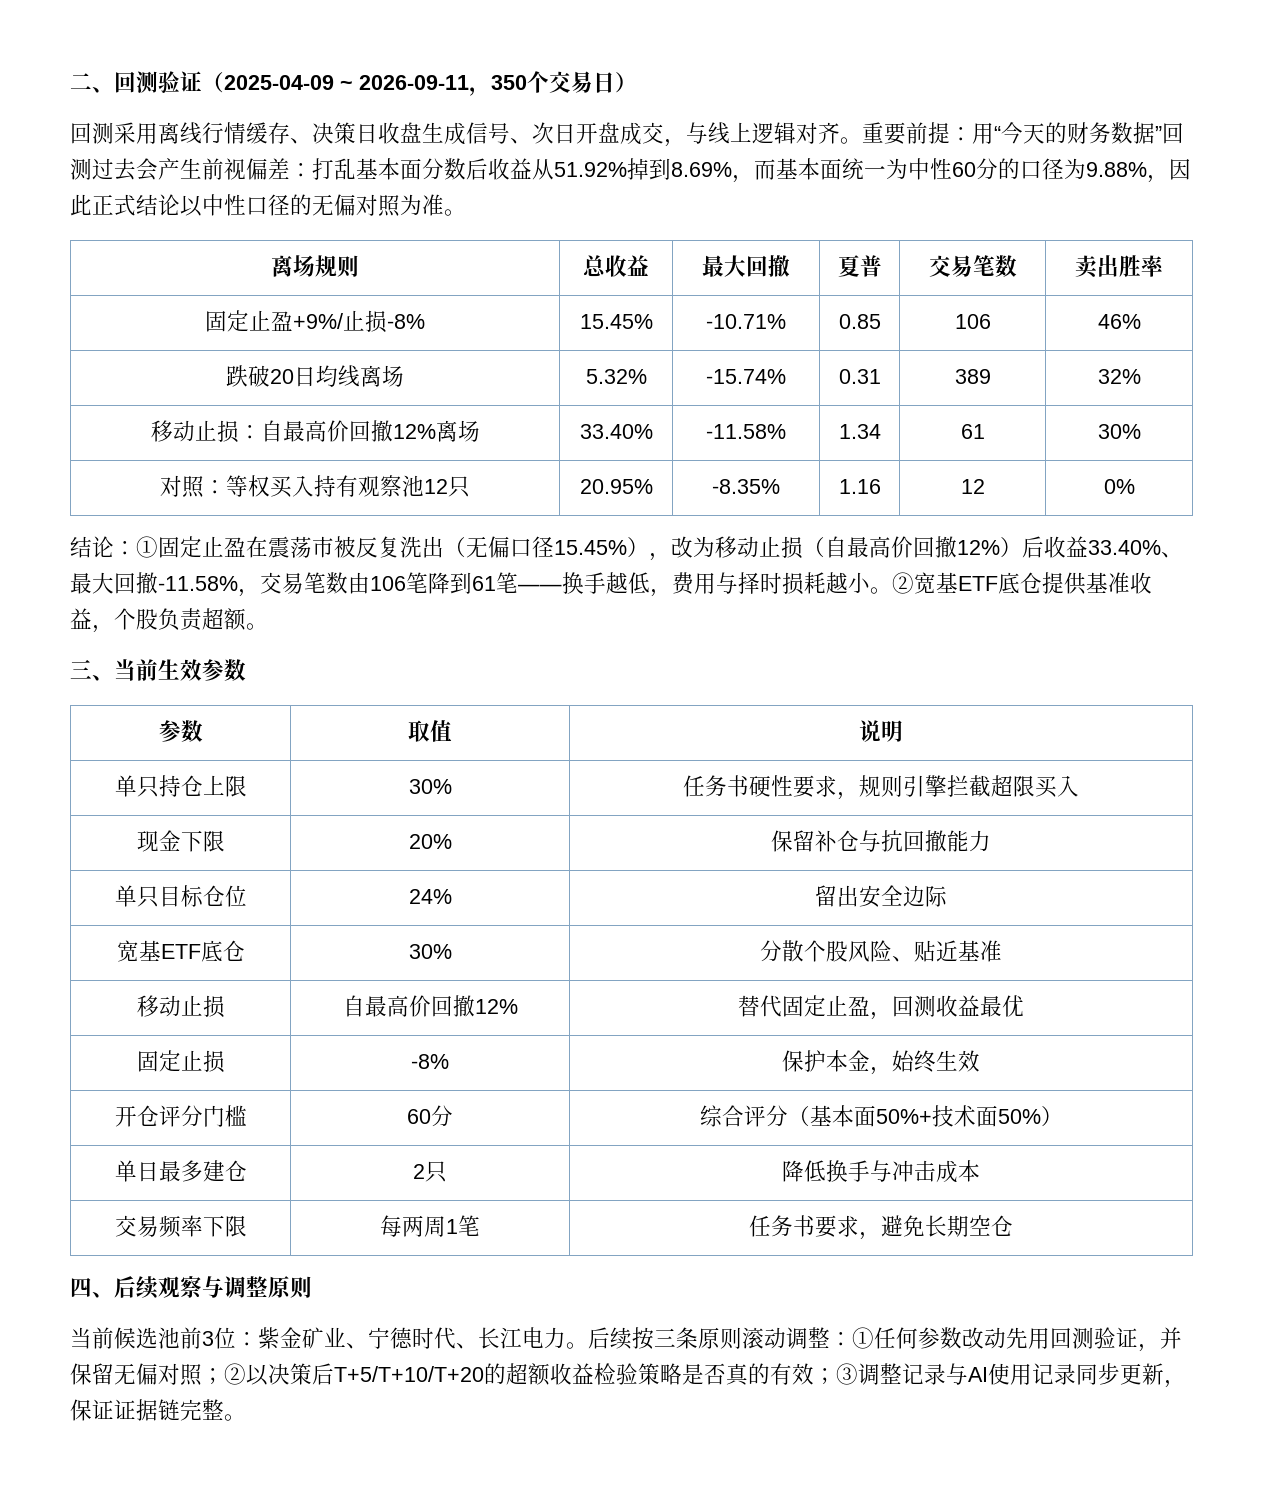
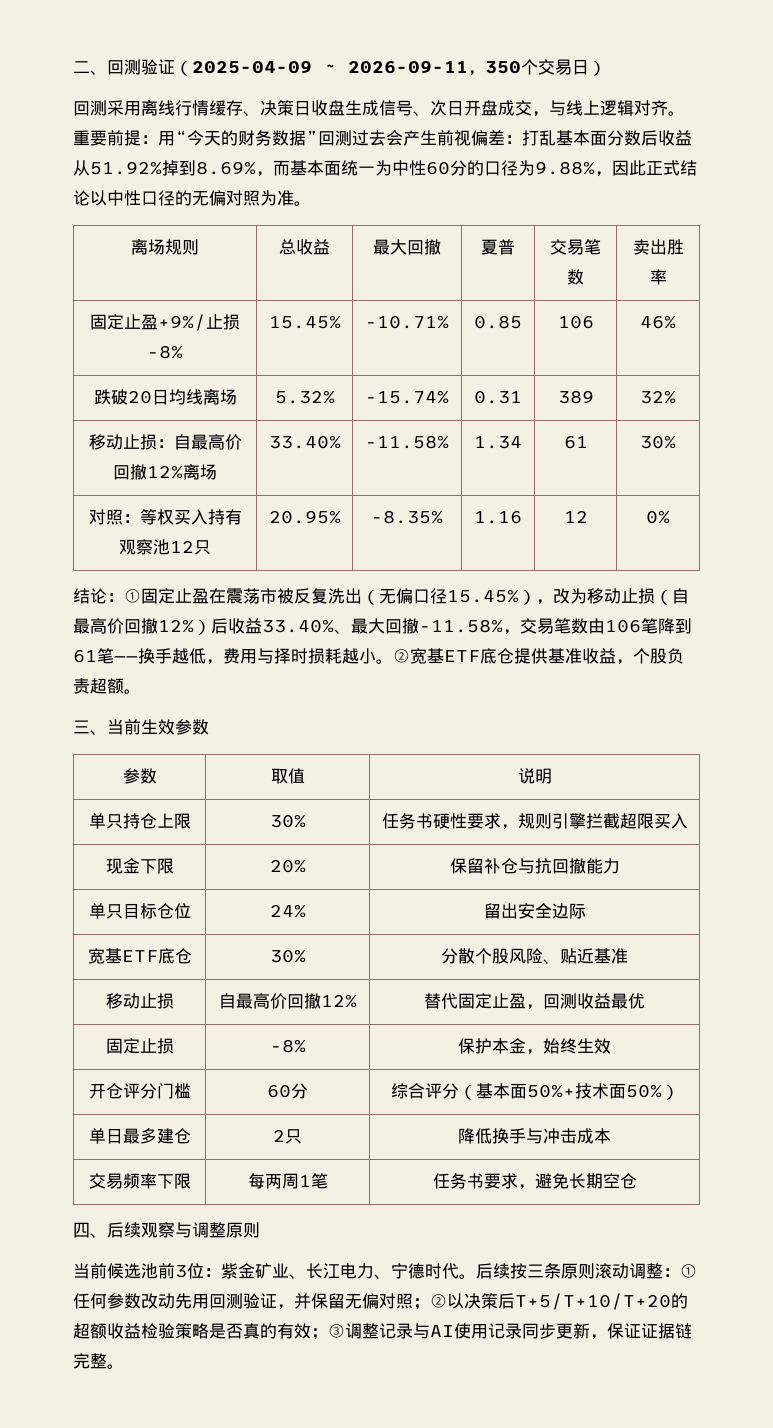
[368,1327,566,1349] 宁德时代、长江电力 -> [306,1263,459,1279] 长江电力、宁德时代

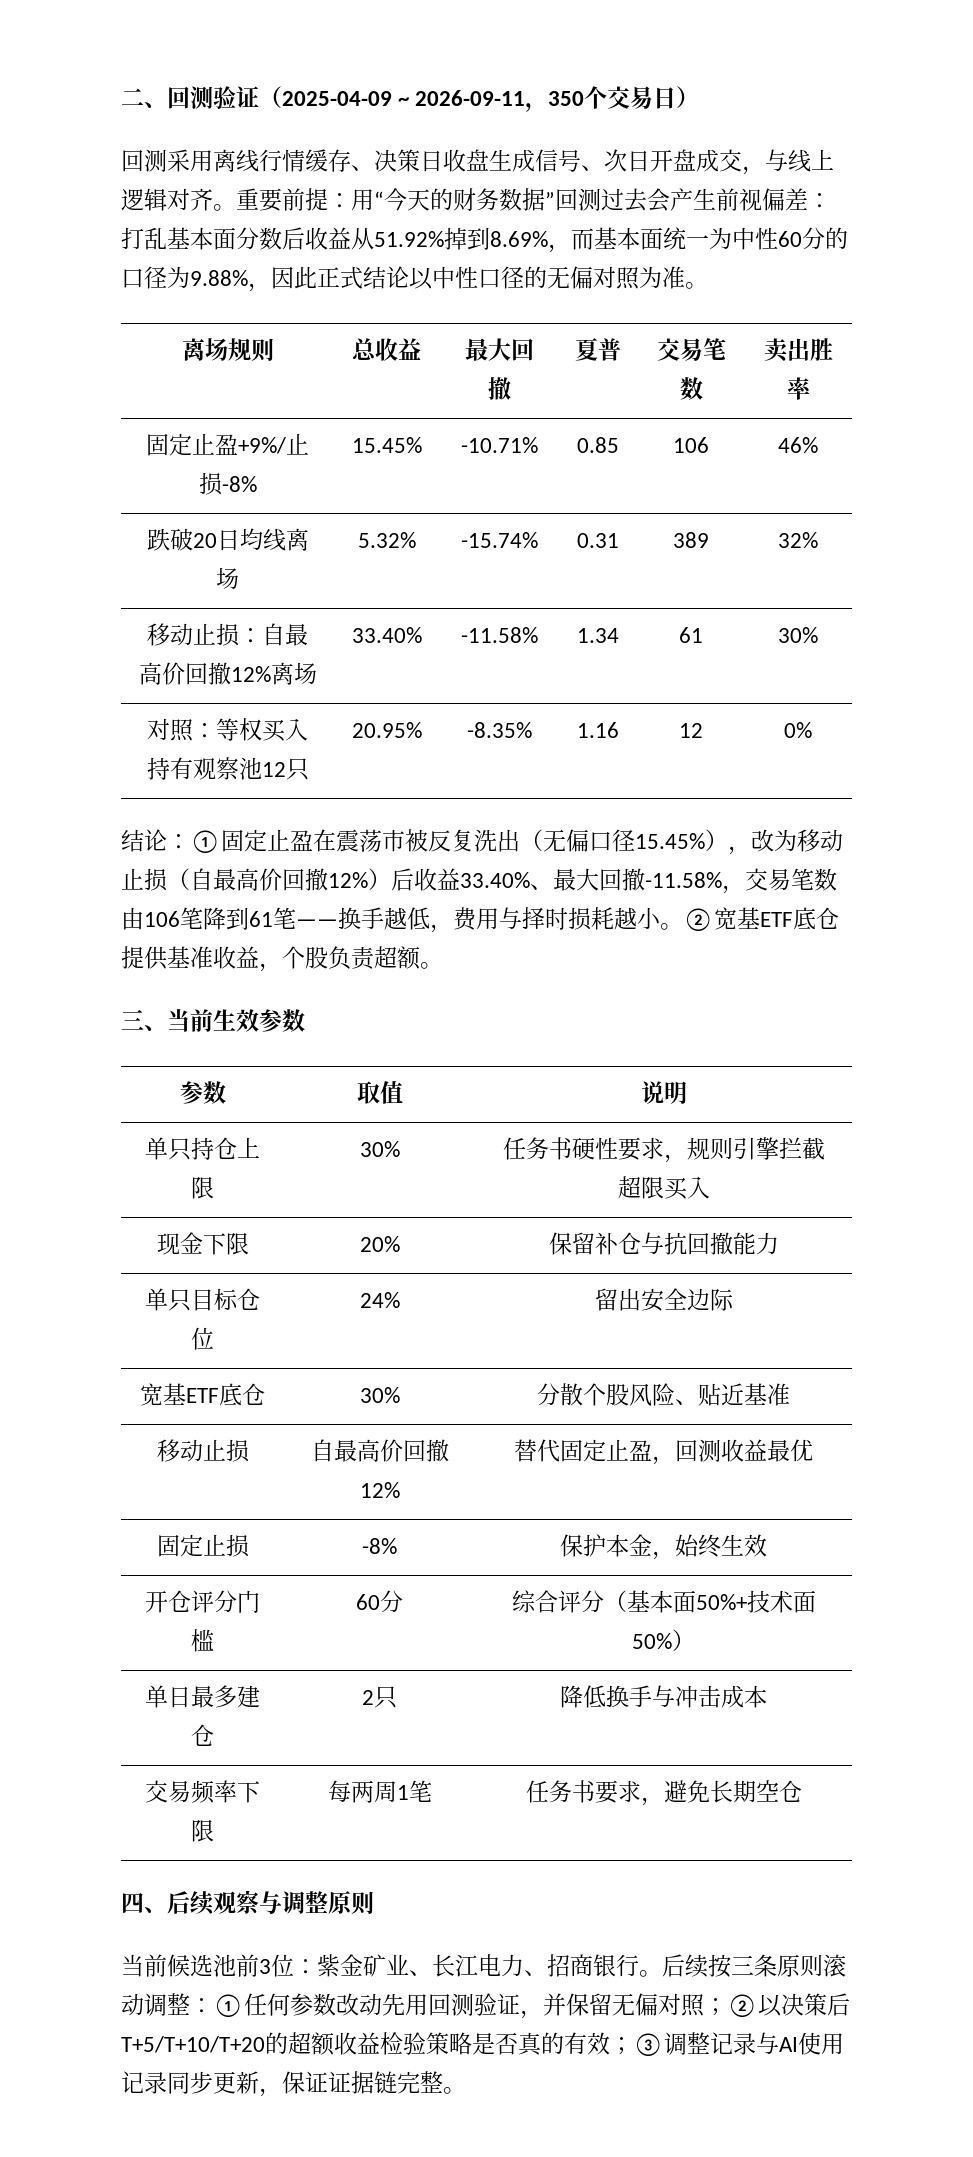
[391,1263,459,1279] 宁德时代 -> [547,1954,639,1977] 招商银行

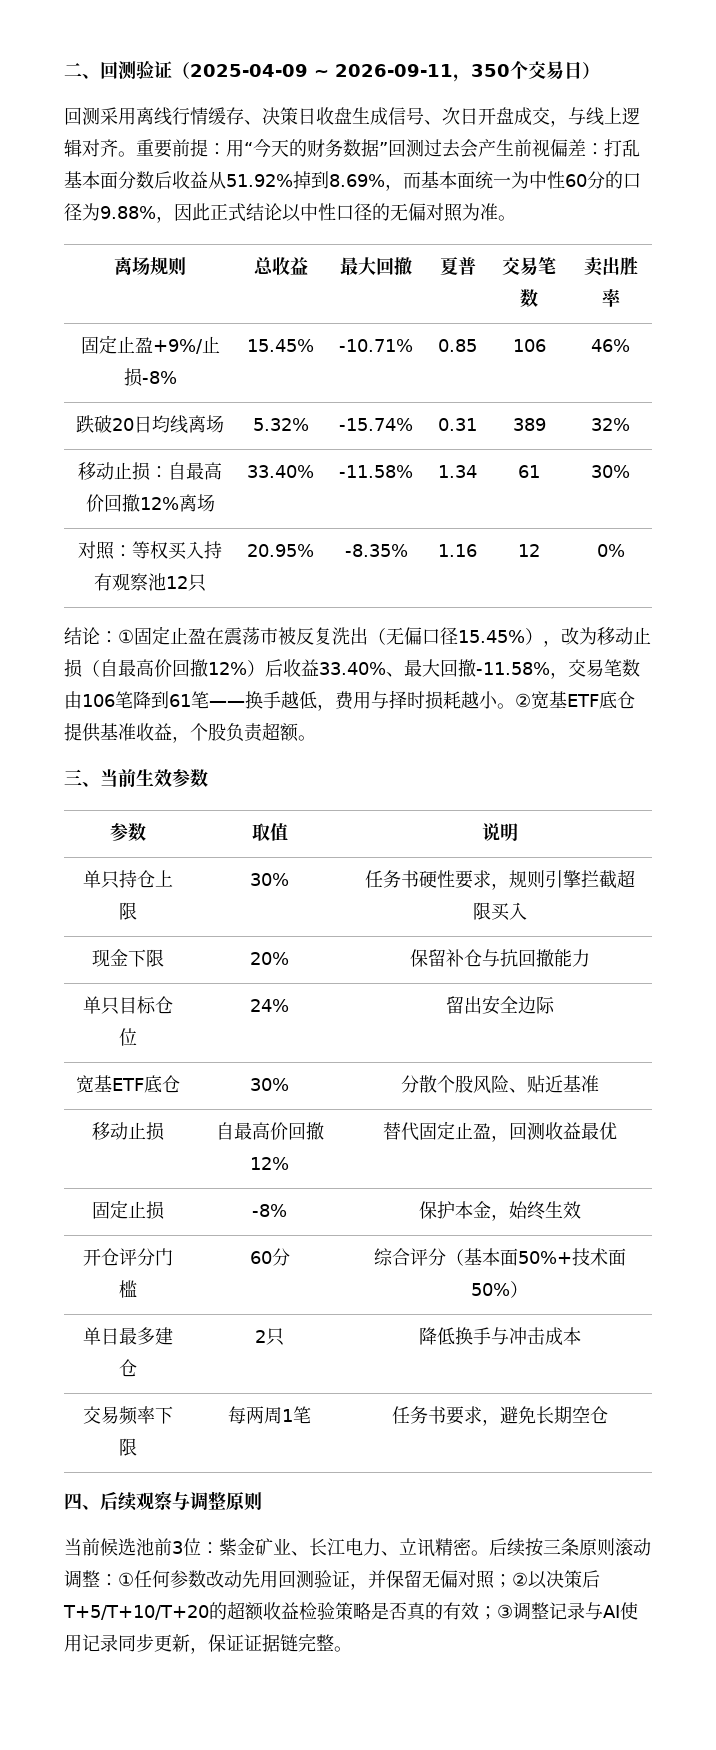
[547,1954,639,1977] 招商银行 -> [399,1538,471,1557] 立讯精密

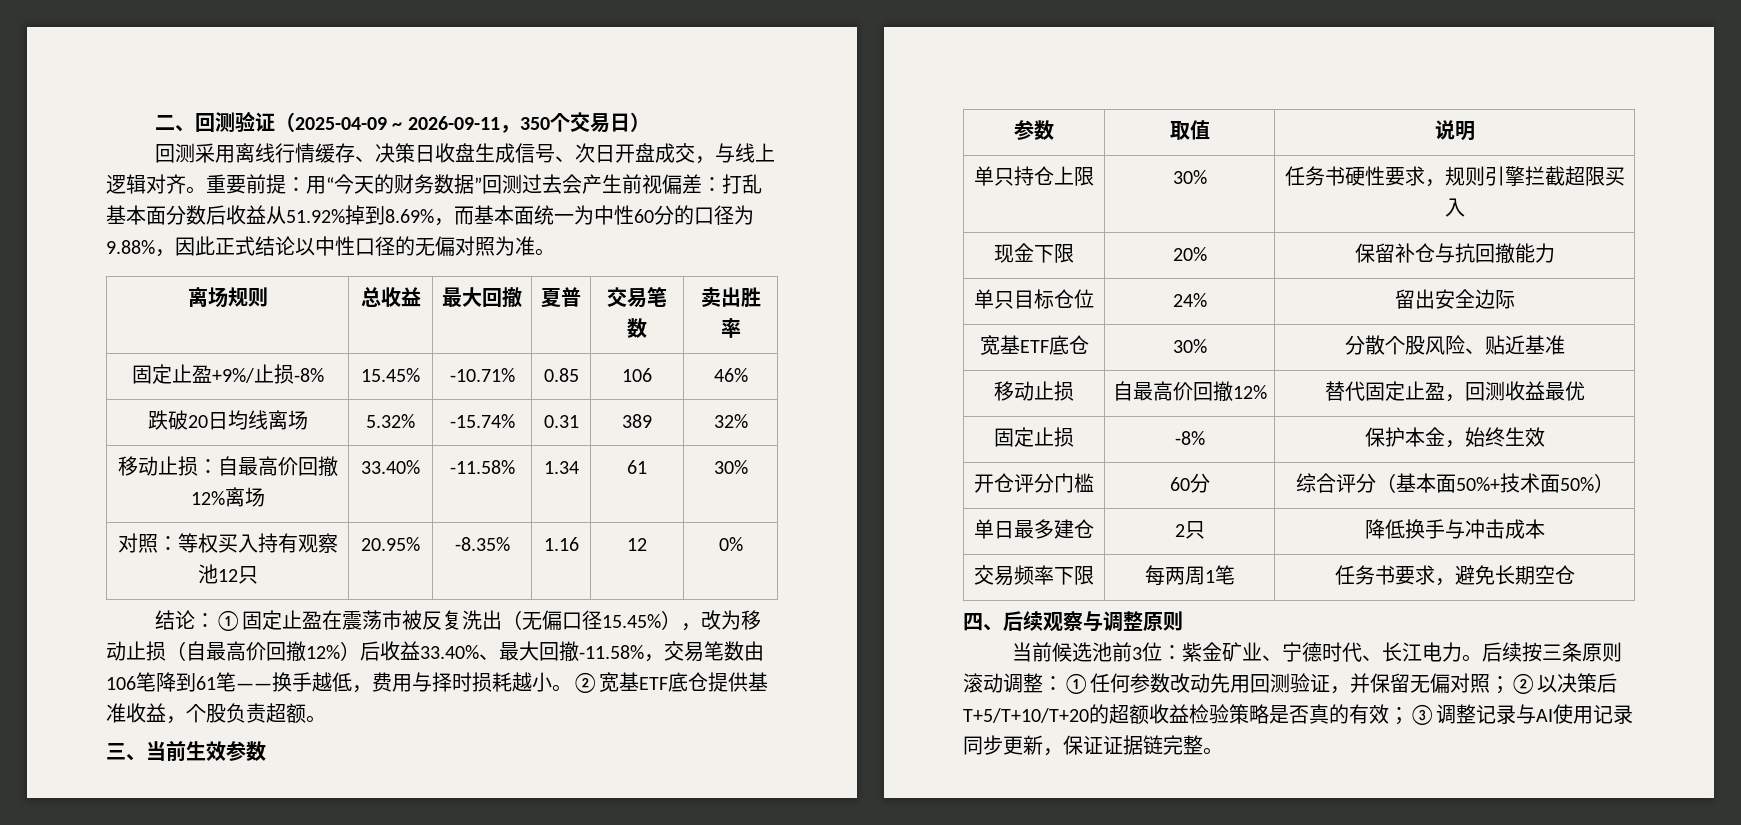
[309,1538,471,1557] 长江电力、立讯精密 -> [1281,642,1462,662] 宁德时代、长江电力

